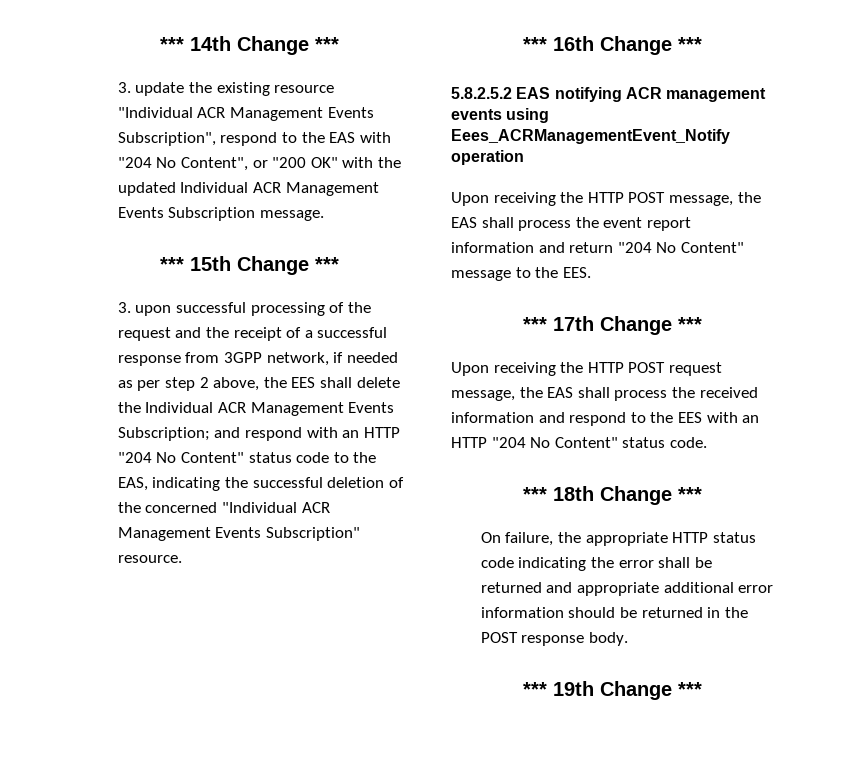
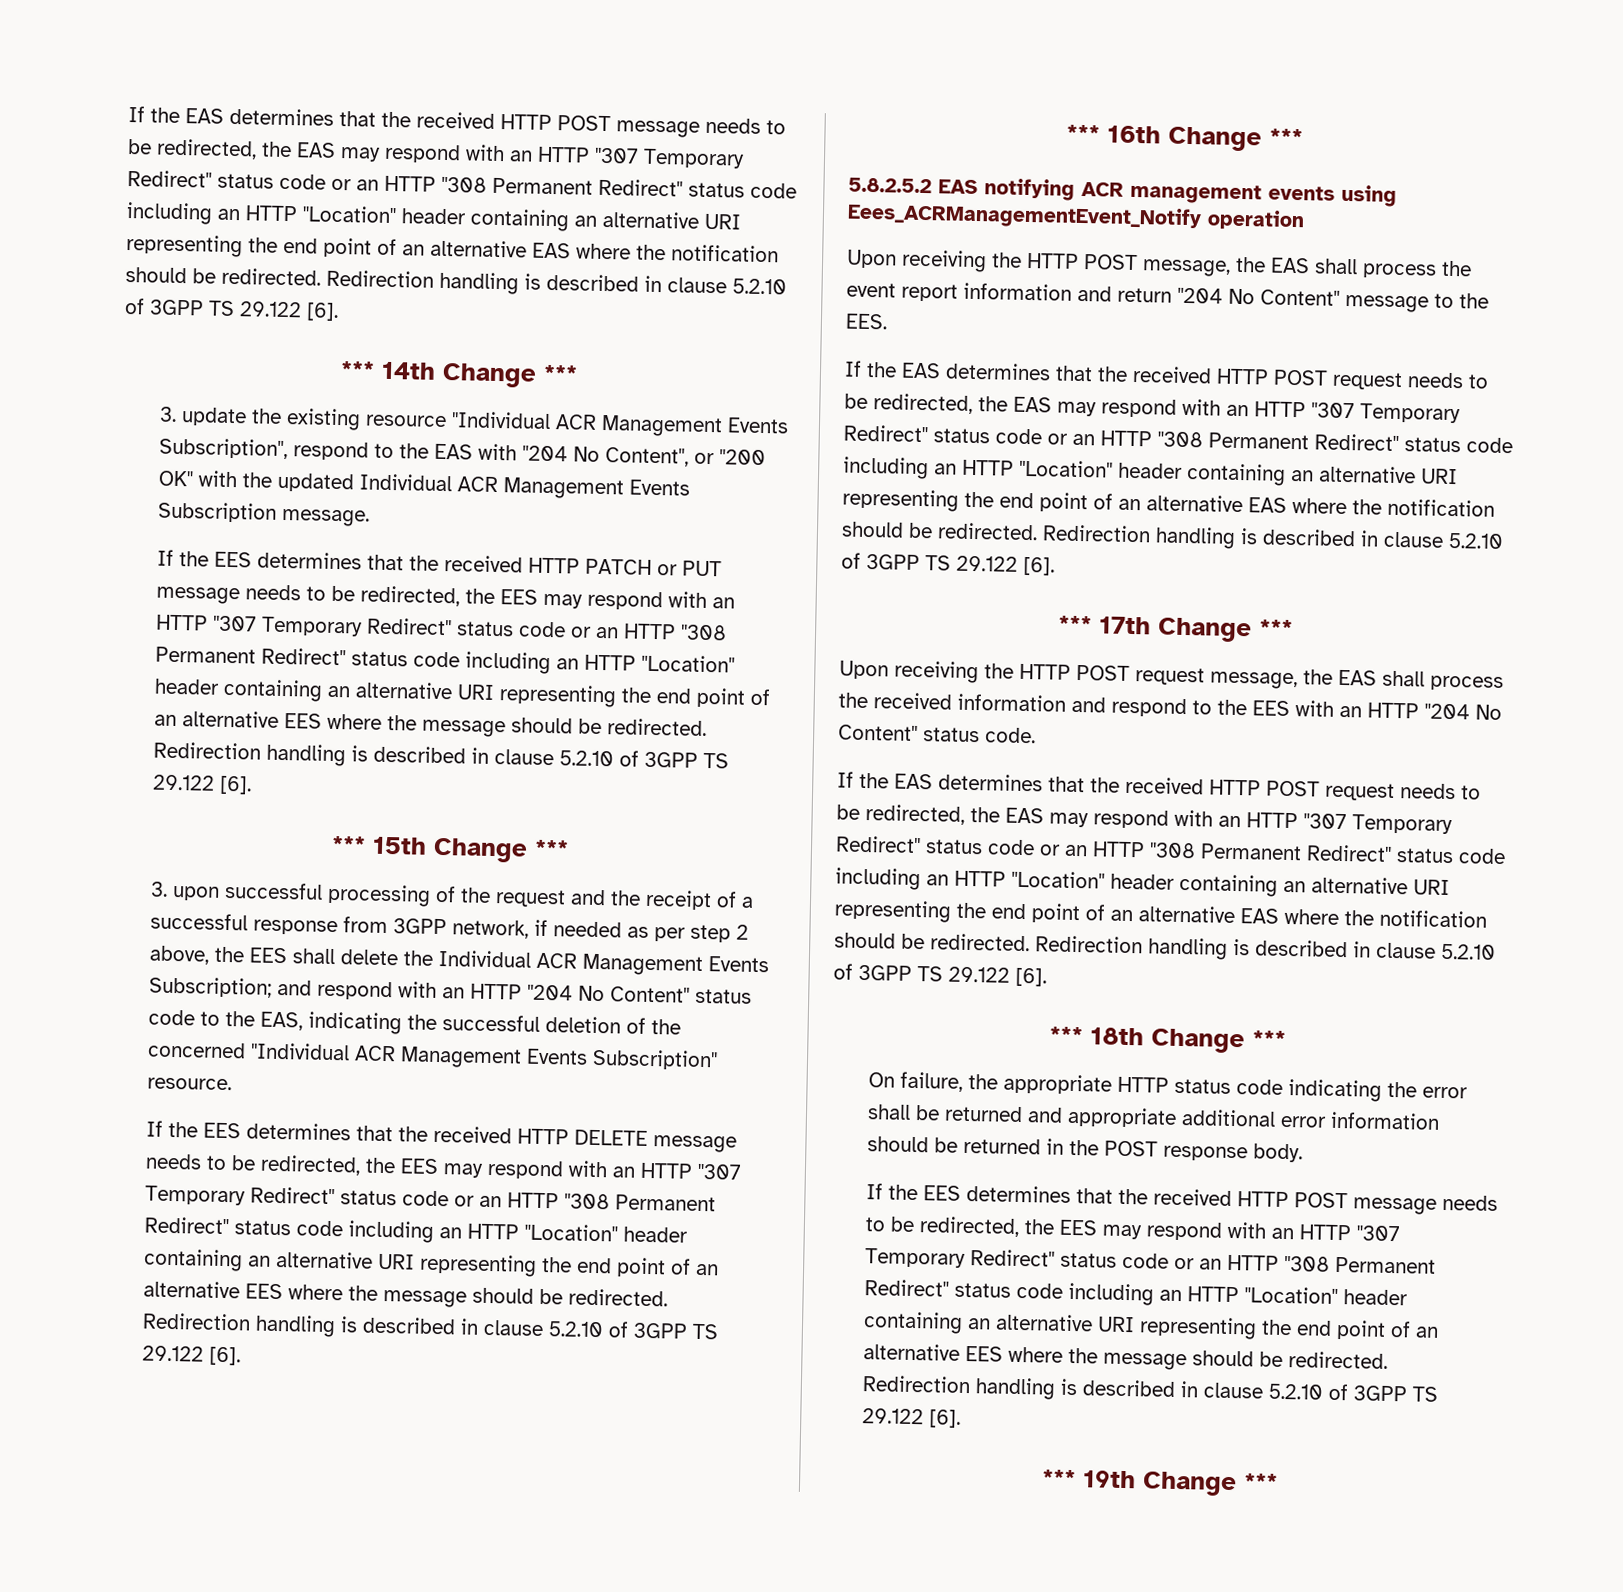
(160, 44) none -> [128,106,786,138] [127,138,745,169] [127,169,797,199] [126,201,741,232] [126,233,779,263] [125,266,787,295] [124,297,339,321] If the EAS determines that the received HTTP POST message needs to be redirected, the EAS may respond with an HTTP "307 Temporary Redirect" status code or an HTTP "308 Permanent Redirect" status code including an HTTP "Location" header containing an alternative URI representing the end point of an alternative EAS where the notification should be redirected. Redirection handling is described in clause 5.2.10 of 3GPP TS 29.122 [6]. //
(325, 215) none -> [157,549,723,577] [156,584,736,611] [156,614,728,641] [155,646,736,675] [154,678,772,708] [154,710,708,738] [153,741,730,769] [153,774,253,795] // If the EES determines that the received HTTP PATCH or PUT message needs to be redirected, the EES may respond with an HTTP "307 Temporary Redirect" status code or an HTTP "308 Permanent Redirect" status code including an HTTP "Location" header containing an alternative URI representing the end point of an alternative EES where the message should be redirected. Redirection handling is described in clause 5.2.10 of 3GPP TS 29.122 [6].
(182, 559) none -> [146,1120,738,1153] [145,1153,743,1180] [145,1185,717,1212] [144,1216,689,1243] [143,1248,720,1278] [143,1280,669,1308] [142,1312,720,1340] [142,1345,242,1366] // If the EES determines that the received HTTP DELETE message needs to be redirected, the EES may respond with an HTTP "307 Temporary Redirect" status code or an HTTP "308 Permanent Redirect" status code including an HTTP "Location" header containing an alternative URI representing the end point of an alternative EES where the message should be redirected. Redirection handling is described in clause 5.2.10 of 3GPP TS 29.122 [6].
(591, 272) none -> [844,360,1489,391] [844,393,1461,424] [843,424,1513,454] [843,456,1458,486] [842,488,1495,517] [841,521,1504,549] [841,552,1055,576] // If the EAS determines that the received HTTP POST request needs to be redirected, the EAS may respond with an HTTP "307 Temporary Redirect" status code or an HTTP "308 Permanent Redirect" status code including an HTTP "Location" header containing an alternative URI representing the end point of an alternative EAS where the notification should be redirected. Redirection handling is described in clause 5.2.10 of 3GPP TS 29.122 [6].
(707, 442) none -> [837,771,1481,801] [836,804,1453,835] [835,835,1506,865] [835,867,1450,897] [834,899,1487,928] [834,932,1496,960] [833,963,1047,987] // If the EAS determines that the received HTTP POST request needs to be redirected, the EAS may respond with an HTTP "307 Temporary Redirect" status code or an HTTP "308 Permanent Redirect" status code including an HTTP "Location" header containing an alternative URI representing the end point of an alternative EAS where the notification should be redirected. Redirection handling is described in clause 5.2.10 of 3GPP TS 29.122 [6].
(629, 639) none -> [866,1183,1499,1215] [865,1216,1401,1242] [865,1248,1437,1274] [864,1279,1409,1306] [863,1311,1440,1340] [863,1343,1389,1371] [862,1375,1439,1402] [862,1408,962,1428] // If the EES determines that the received HTTP POST message needs to be redirected, the EES may respond with an HTTP "307 Temporary Redirect" status code or an HTTP "308 Permanent Redirect" status code including an HTTP "Location" header containing an alternative URI representing the end point of an alternative EES where the message should be redirected. Redirection handling is described in clause 5.2.10 of 3GPP TS 29.122 [6].

